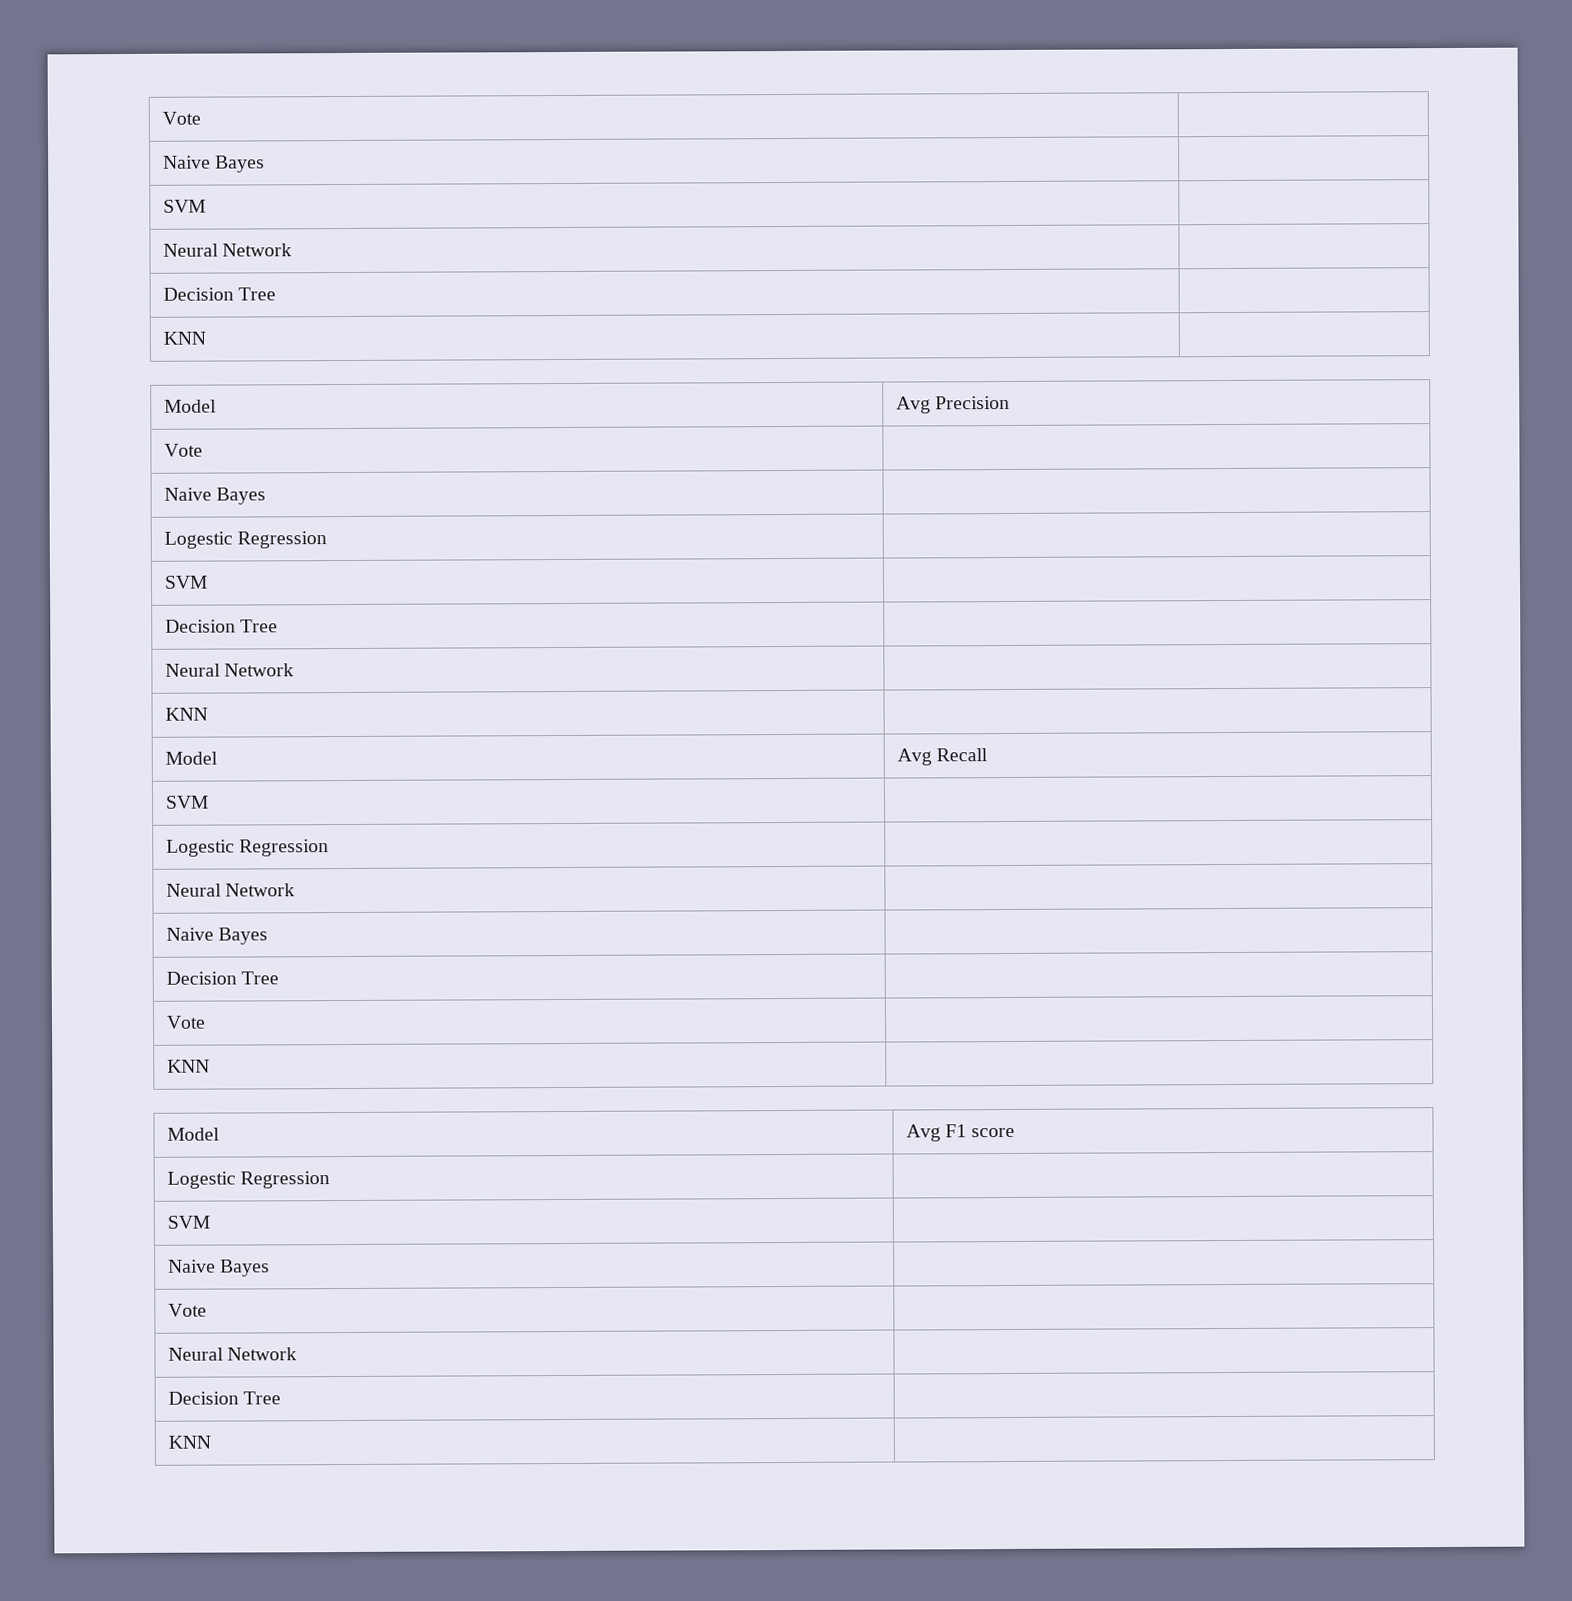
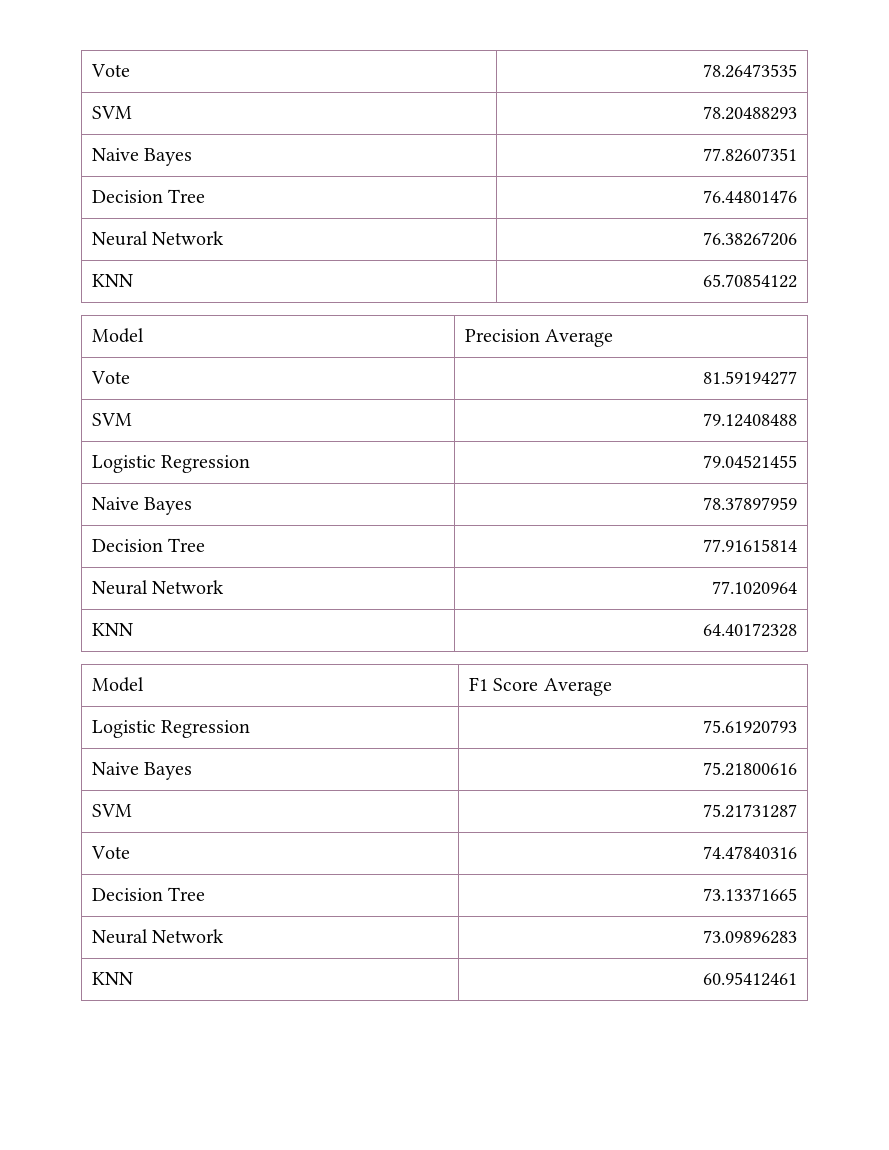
[161,111,201,125] [162,155,266,173] [162,199,206,213] [162,243,293,257] [162,287,277,301] [162,331,206,345] [163,399,217,413] [895,395,1011,414] [163,443,203,457] [163,487,267,505] [163,531,328,549] [163,575,208,589] [164,619,279,633] [164,663,295,677] [164,707,208,721] [164,751,218,765] [896,748,989,766] [164,795,209,809] [165,839,330,857] [165,883,296,897] [165,927,269,945] [165,971,280,985] [165,1015,206,1029] [166,1059,210,1073] [166,1127,220,1141] [905,1124,1016,1142] [166,1171,331,1189] [166,1215,210,1229] [167,1259,271,1277] [167,1303,207,1317] [167,1347,298,1361] [167,1391,282,1405] [167,1435,211,1449] Vote | // Naive Bayes | // SVM | // Neural Network | // Decision Tree | // KNN | // Model | Avg Precision // Vote | // Naive Bayes | // Logestic Regression | // SVM | // Decision Tree | // Neural Network | // KNN | // Model | Avg Recall // SVM | // Logestic Regression | // Neural Network | // Naive Bayes | // Decision Tree | // Vote | // KNN | // Model | Avg F1 score // Logestic Regression | // SVM | // Naive Bayes | // Vote | // Neural Network | // Decision Tree | // KNN | -> [90,64,130,77] [703,64,798,78] [91,106,132,119] [703,106,798,120] [91,148,193,166] [703,148,798,162] [91,189,206,203] [703,190,798,203] [91,231,225,246] [703,232,798,246] [91,274,133,287] [703,274,798,288] [91,328,144,343] [464,329,614,347] [90,371,130,384] [703,371,798,385] [91,413,132,426] [703,413,798,427] [91,455,251,473] [703,455,798,469] [91,497,193,515] [703,497,798,510] [91,538,206,552] [703,539,798,552] [91,580,225,595] [712,581,798,595] [91,623,133,636] [703,623,798,637] [91,677,144,692] [468,677,612,696] [91,720,251,738] [703,720,798,734] [91,762,193,780] [703,762,798,776] [91,804,132,817] [703,804,798,818] [90,846,130,859] [703,846,798,859] [91,887,206,901] [703,888,798,901] [91,929,225,944] [703,930,798,944] [91,972,133,985] [703,972,798,986] Vote | 78.26473535 // SVM | 78.20488293 // Naive Bayes | 77.82607351 // Decision Tree | 76.44801476 // Neural Network | 76.38267206 // KNN | 65.70854122 // Model | Precision Average // Vote | 81.59194277 // SVM | 79.12408488 // Logistic Regression | 79.04521455 // Naive Bayes | 78.37897959 // Decision Tree | 77.91615814 // Neural Network | 77.1020964 // KNN | 64.40172328 // Model | F1 Score Average // Logistic Regression | 75.61920793 // Naive Bayes | 75.21800616 // SVM | 75.21731287 // Vote | 74.47840316 // Decision Tree | 73.13371665 // Neural Network | 73.09896283 // KNN | 60.95412461

